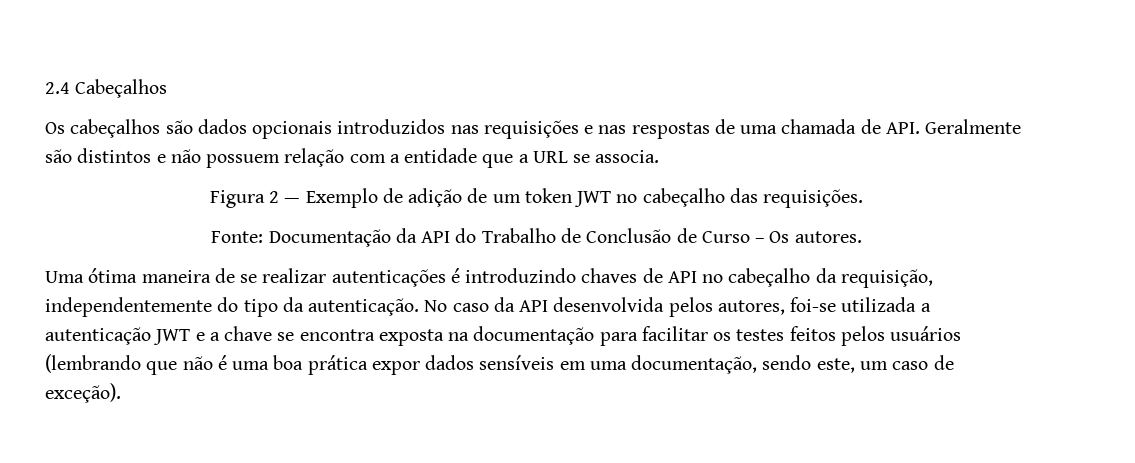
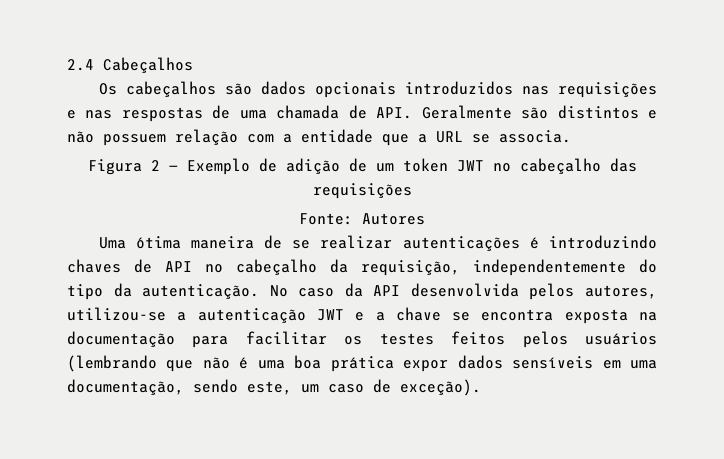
[763,189,864,208] requisições. -> [312,183,412,199] requisições
[268,228,862,247] Documentação da API do Trabalho de Conclusão de Curso – Os autores. -> [362,213,425,225] Autores
[790,297,917,312] foi-se utilizada -> [67,307,166,321] utilizou-se

